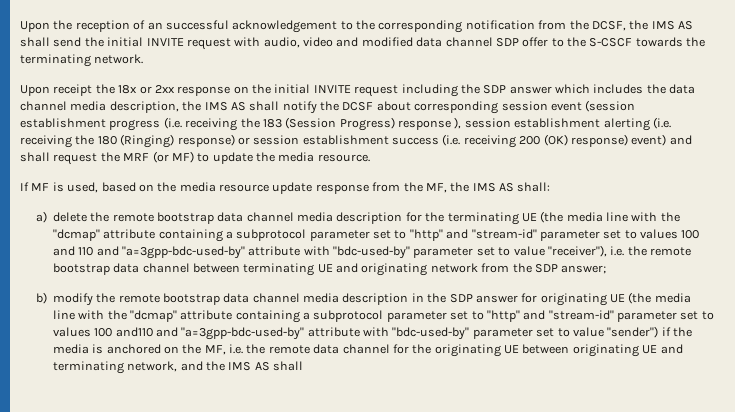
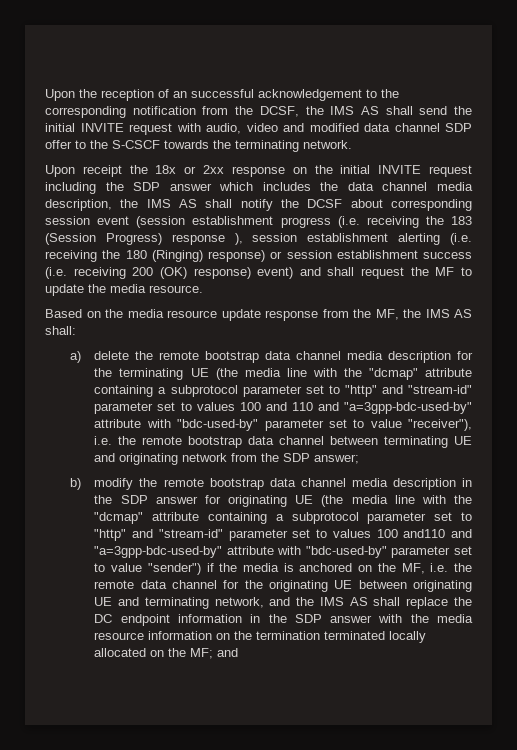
[123,151,194,163] MRF (or MF) -> [435,267,455,276] MF
[20,182,136,193] If MF is used, based -> [45,309,82,318] Based
(304, 366) none -> [406,597,473,609] [94,614,473,626] [94,631,427,643] [94,648,239,659] replace the DC endpoint information in the SDP answer with the media resource information on the termination terminated locally allocated on the MF; and

